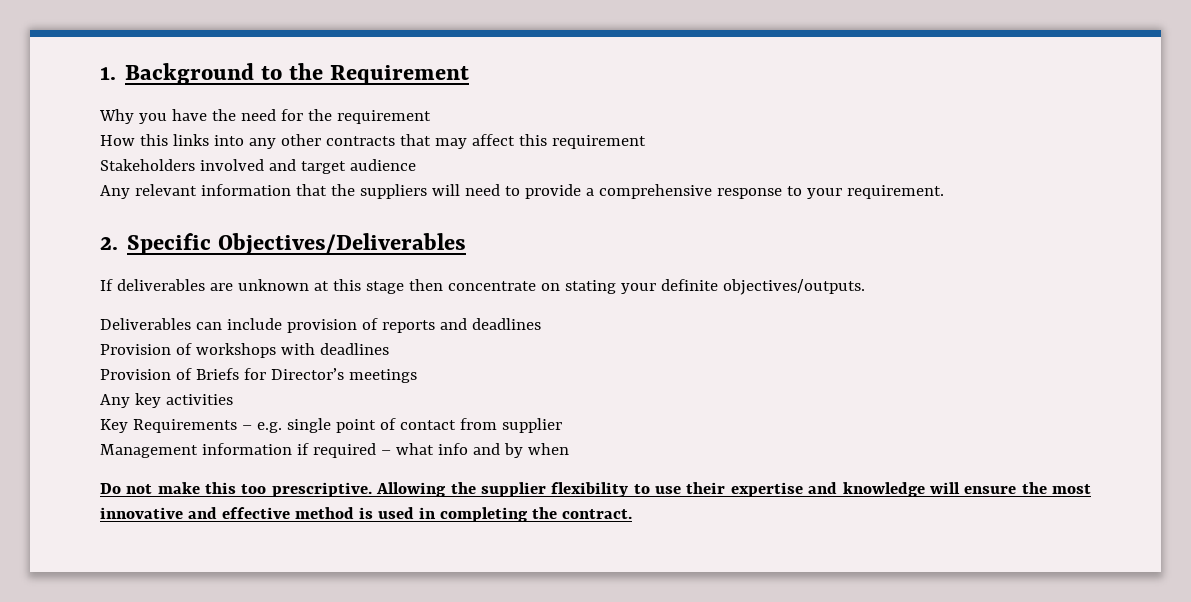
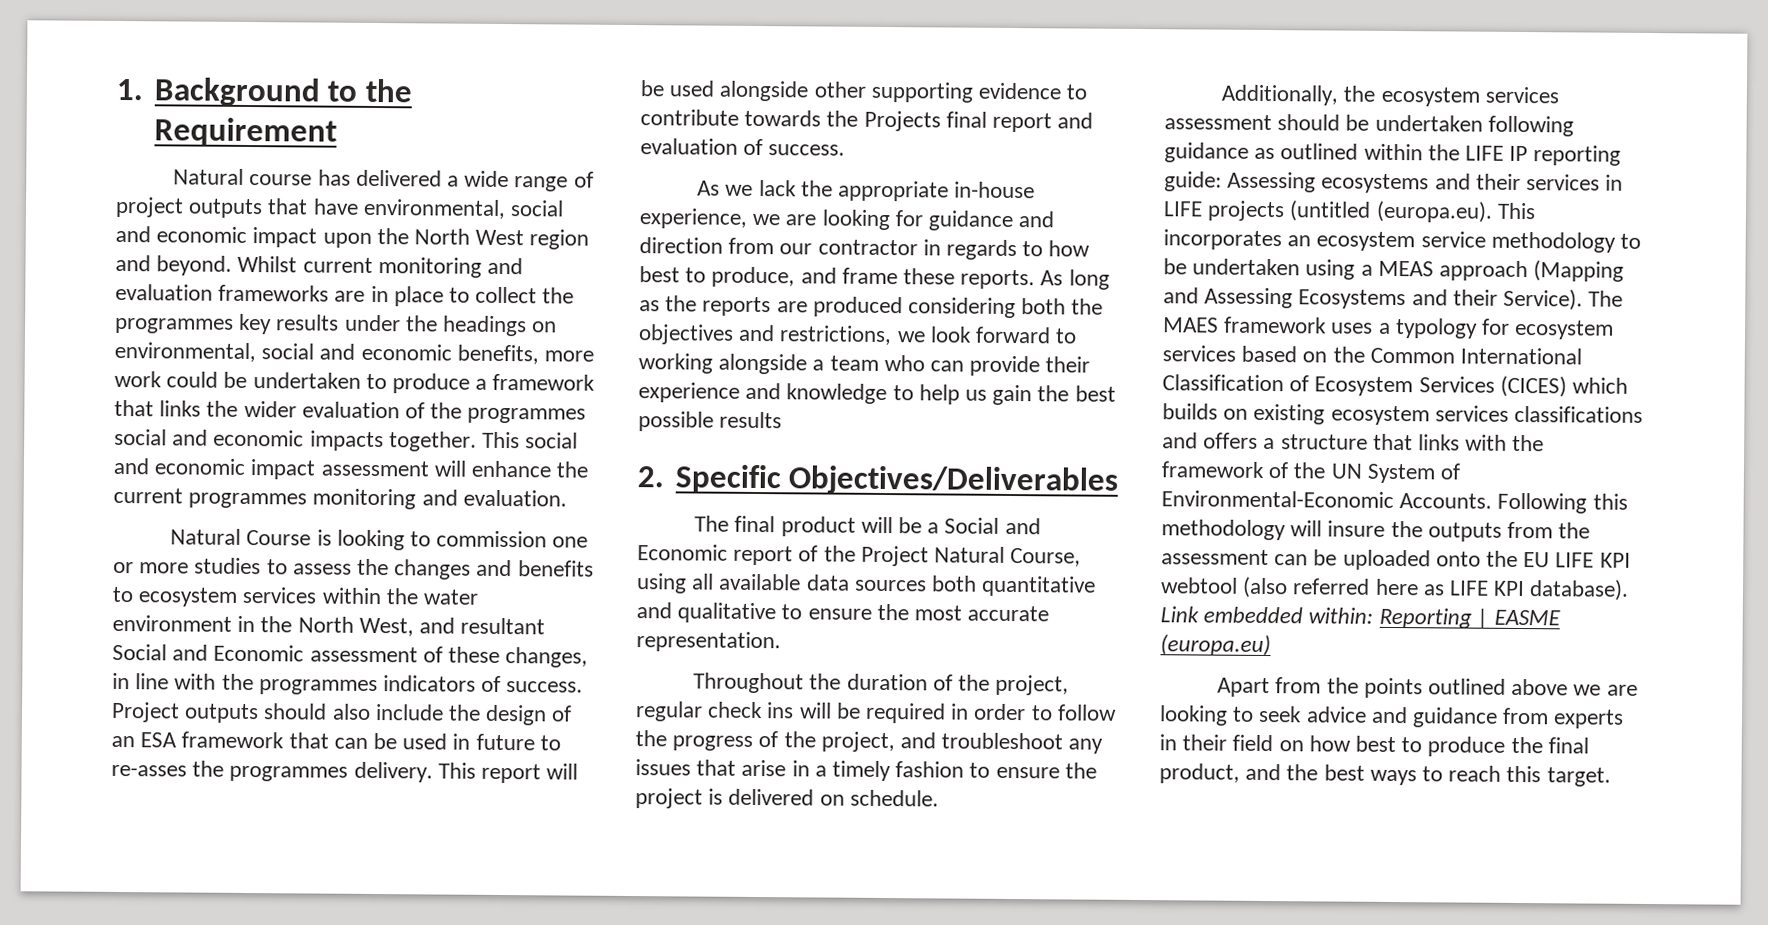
[99,109,431,124] [100,134,646,149] [100,159,416,174] [100,184,944,199] [100,233,467,255] [100,279,865,295] [100,318,541,333] [100,343,389,358] [100,368,417,383] [100,393,233,408] [100,418,562,433] [100,443,569,458] [100,482,1091,497] [100,507,632,522] Why you have the need for the requirement // How this links into any other contracts that may affect this requirement // Stakeholders involved and target audience // Any relevant information that the suppliers will need to provide a comprehensive response to your requirement. // 2. Specific Objectives/Deliverables // If deliverables are unknown at this stage then concentrate on stating your definite objectives/outputs. // Deliverables can include provision of reports and deadlines // Provision of workshops with deadlines // Provision of Briefs for Director’s meetings // Any key activities // Key Requirements – e.g. single point of contact from supplier // Management information if required – what info and by when // Do not make this too prescriptive. Allowing the supplier flexibility to use their expertise and knowledge will ensure the most innovative and effective method is used in completing the contract. -> [173,168,594,192] [115,196,565,220] [115,225,590,250] [115,254,524,278] [115,283,575,307] [114,313,558,337] [114,341,595,365] [114,370,596,394] [114,399,587,424] [114,428,579,452] [113,457,589,480] [113,487,567,510] [170,528,589,551] [113,557,594,580] [112,586,479,607] [112,614,546,637] [112,643,589,668] [112,672,584,696] [111,701,573,726] [111,731,561,751] [111,760,579,784] [640,80,1088,103] [640,109,1094,133] [640,138,846,156] [697,180,1036,202] [639,208,1055,232] [639,237,1091,261] [639,266,1110,290] [639,295,1104,319] [638,324,1078,346] [638,353,1091,377] [638,382,1116,406] [638,411,783,432] [637,464,1119,496] [694,515,1041,537] [637,544,1082,567] [636,573,1097,597] [636,602,1050,624] [636,631,781,653] [693,672,1070,696] [635,701,1117,724] [635,730,1104,754] [635,759,1097,782] [635,788,939,809] [1221,84,1559,107] [1164,114,1574,137] [1164,142,1622,166] [1164,171,1624,194] [1163,200,1536,223] [1163,229,1642,253] [1163,258,1625,282] [1163,287,1624,311] [1163,316,1615,340] [1162,345,1583,365] [1162,374,1629,398] [1162,403,1644,426] [1162,432,1545,452] [1161,461,1462,484] [1161,490,1628,514] [1161,519,1591,542] [1161,549,1631,571] [1160,576,1630,601] [1160,606,1562,629] [1160,634,1271,657] [1217,677,1638,699] [1159,705,1625,729] [1159,734,1589,757] [1159,763,1611,787] Natural course has delivered a wide range of project outputs that have environmental, social and economic impact upon the North West region and beyond. Whilst current monitoring and evaluation frameworks are in place to collect the programmes key results under the headings on environmental, social and economic benefits, more work could be undertaken to produce a framework that links the wider evaluation of the programmes social and economic impacts together. This social and economic impact assessment will enhance the current programmes monitoring and evaluation. // Natural Course is looking to commission one or more studies to assess the changes and benefits to ecosystem services within the water environment in the North West, and resultant Social and Economic assessment of these changes, in line with the programmes indicators of success. Project outputs should also include the design of an ESA framework that can be used in future to re-asses the programmes delivery. This report will be used alongside other supporting evidence to contribute towards the Projects final report and evaluation of success. // As we lack the appropriate in-house experience, we are looking for guidance and direction from our contractor in regards to how best to produce, and frame these reports. As long as the reports are produced considering both the objectives and restrictions, we look forward to working alongside a team who can provide their experience and knowledge to help us gain the best possible results // 2. Specific Objectives/Deliverables // The final product will be a Social and Economic report of the Project Natural Course, using all available data sources both quantitative and qualitative to ensure the most accurate representation. // Throughout the duration of the project, regular check ins will be required in order to follow the progress of the project, and troubleshoot any issues that arise in a timely fashion to ensure the project is delivered on schedule. // Additionally, the ecosystem services assessment should be undertaken following guidance as outlined within the LIFE IP reporting guide: Assessing ecosystems and their services in LIFE projects (untitled (europa.eu). This incorporates an ecosystem service methodology to be undertaken using a MEAS approach (Mapping and Assessing Ecosystems and their Service). The MAES framework uses a typology for ecosystem services based on the Common International Classification of Ecosystem Services (CICES) which builds on existing ecosystem services classifications and offers a structure that links with the framework of the UN System of Environmental-Economic Accounts. Following this methodology will insure the outputs from the assessment can be uploaded onto the EU LIFE KPI webtool (also referred here as LIFE KPI database). Link embedded within: Reporting | EASME (europa.eu) // Apart from the points outlined above we are looking to seek advice and guidance from experts in their field on how best to produce the final product, and the best ways to reach this target.

